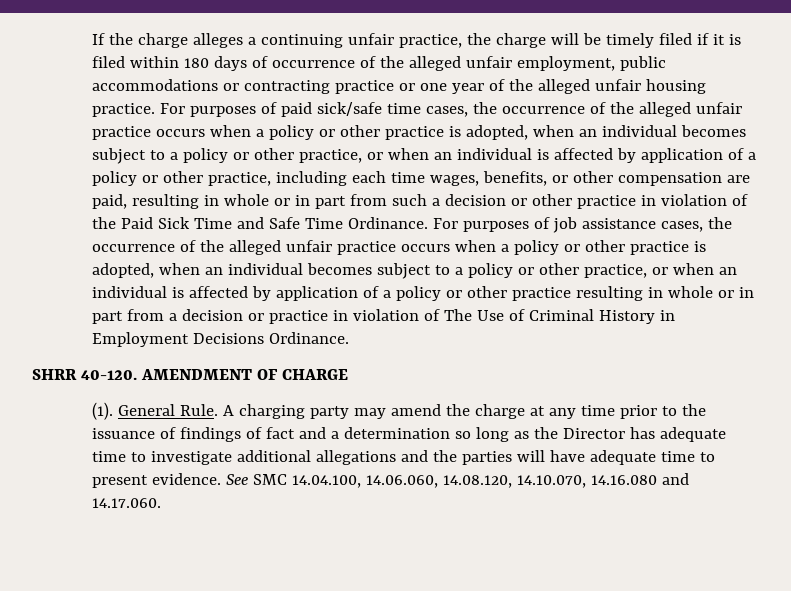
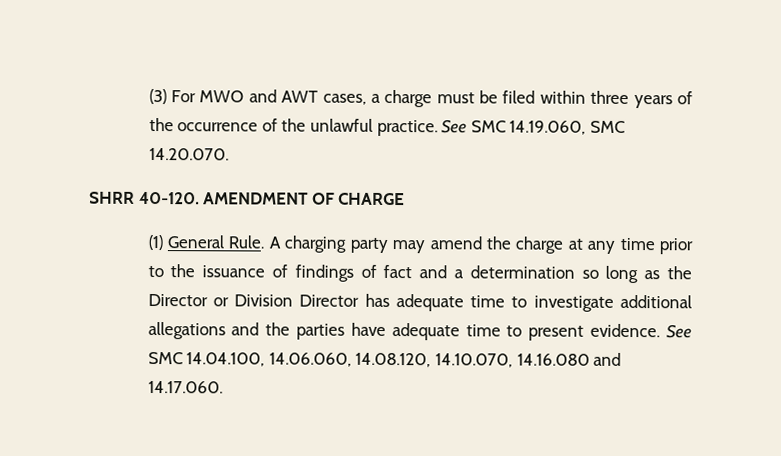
[92,33,742,48] [92,56,667,71] [92,79,707,94] [92,102,743,117] [92,125,747,140] [92,148,757,164] [92,171,751,186] [92,194,749,209] [92,217,733,233] [92,240,707,255] [92,263,738,279] [92,286,755,301] [92,309,676,324] [92,332,350,347] If the charge alleges a continuing unfair practice, the charge will be timely filed if it is filed within 180 days of occurrence of the alleged unfair employment, public accommodations or contracting practice or one year of the alleged unfair housing practice. For purposes of paid sick/safe time cases, the occurrence of the alleged unfair practice occurs when a policy or other practice is adopted, when an individual becomes subject to a policy or other practice, or when an individual is affected by application of a policy or other practice, including each time wages, benefits, or other compensation are paid, resulting in whole or in part from such a decision or other practice in violation of the Paid Sick Time and Safe Time Ordinance. For purposes of job assistance cases, the occurrence of the alleged unfair practice occurs when a policy or other practice is adopted, when an individual becomes subject to a policy or other practice, or when an individual is affected by application of a policy or other practice resulting in whole or in part from a decision or practice in violation of The Use of Criminal History in Employment Decisions Ordinance. -> [148,88,694,109] [148,117,625,137] [148,147,229,161] (3) For MWO and AWT cases, a charge must be filed within three years of the occurrence of the unlawful practice. See SMC 14.19.060, SMC 14.20.070.
[92,402,114,420] (1). -> [147,234,163,251] (1)
(626, 433) none -> [212,294,360,307] or Division Director
[517,450,546,462] will -> (346, 331) none

